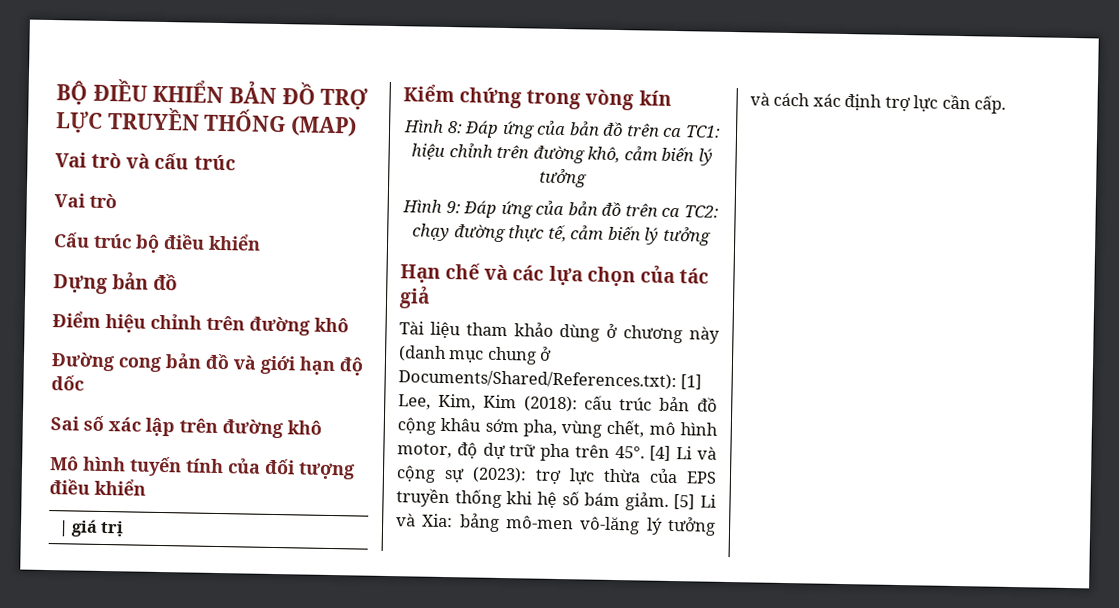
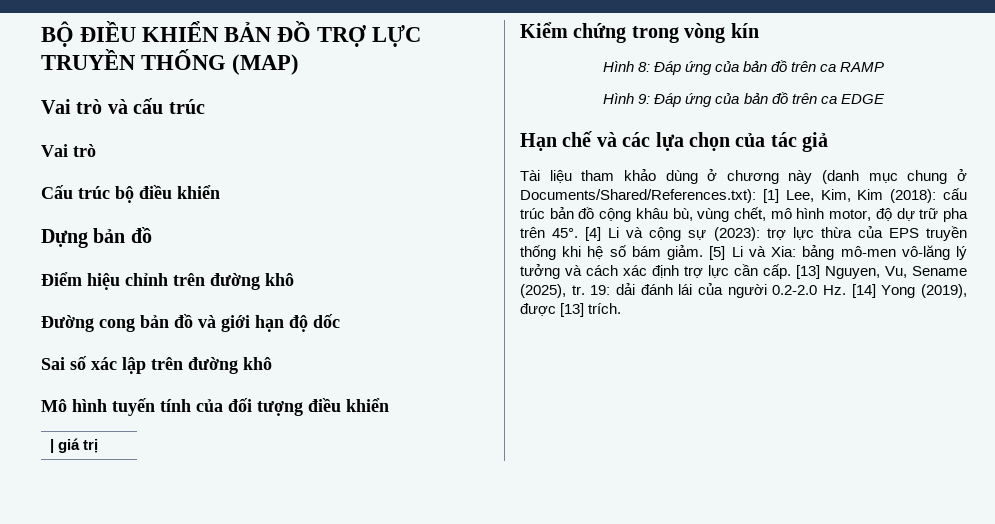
[684,125,721,138] [411,143,713,166] [538,168,587,188] TC1: hiệu chỉnh trên đường khô, cảm biến lý tưởng -> [840,62,885,72] RAMP
[683,205,719,218] [412,223,711,246] TC2: chạy đường thực tế, cảm biến lý tưởng -> [840,94,885,104] EDGE
[484,418,557,437] sớm pha, -> [672,208,693,221] bù,
(1007, 104) none -> [796,265,967,279] [520,283,967,298] [520,303,622,317] [13] Nguyen, Vu, Sename (2025), tr. 19: dải đánh lái của người 0.2-2.0 Hz. [14] Yong (2019), được [13] trích.

